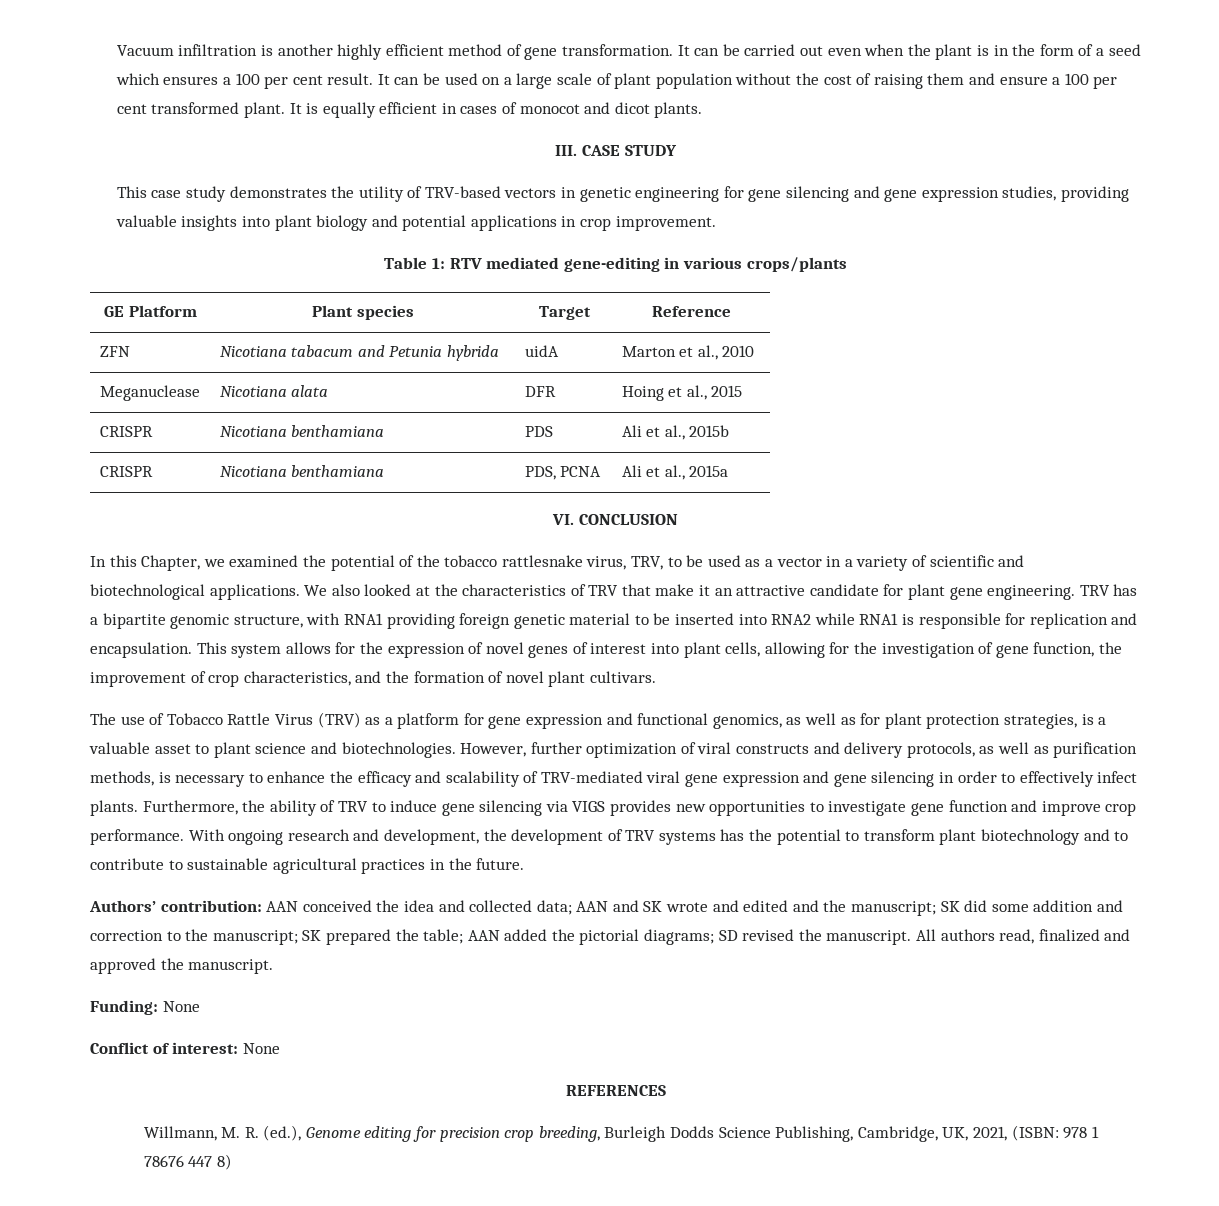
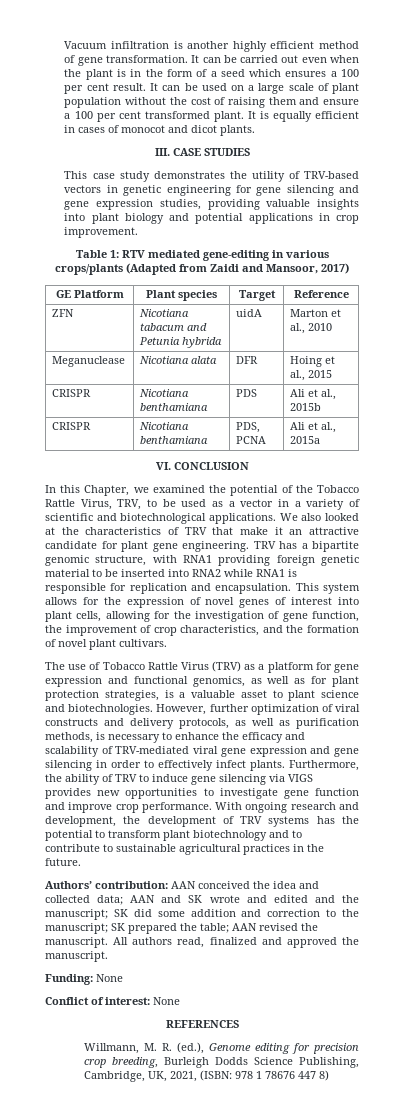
[624,145,677,156] STUDY -> [203,148,250,156] STUDIES
(847, 264) none -> [126,263,349,275] (Adapted from Zaidi and Mansoor, 2017)
[444,555,627,570] tobacco rattlesnake virus, -> [317,485,360,493] [45,499,112,510] Tobacco Rattle Virus,
[504,929,738,945] added the pictorial diagrams; SD -> (257, 927) none

